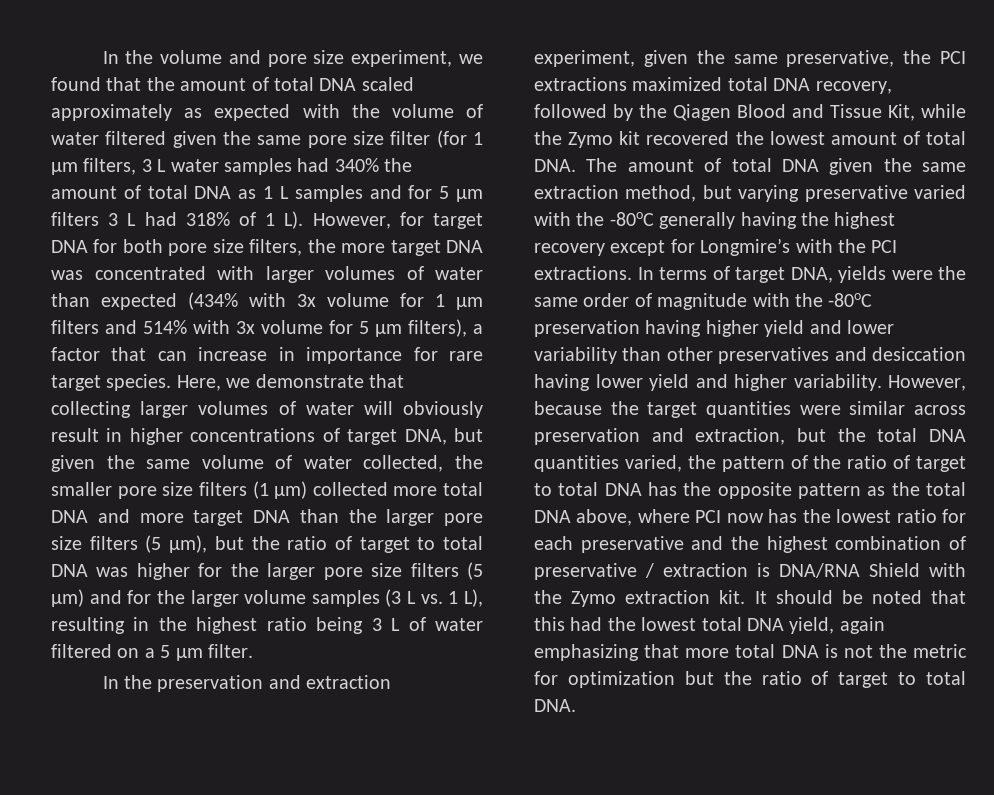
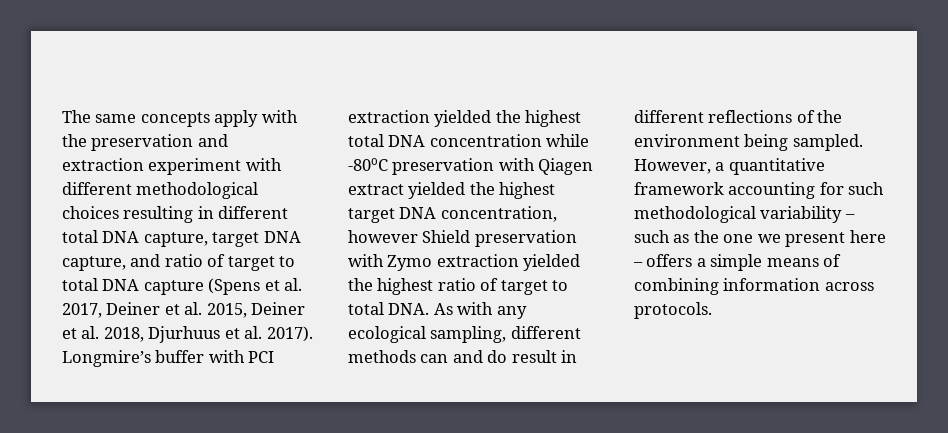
[102,50,484,67] [51,77,414,91] [51,104,484,121] [51,130,483,148] [51,158,413,175] [51,185,483,202] [51,211,483,229] [51,239,484,256] [51,266,483,283] [51,292,483,310] [51,319,483,337] [51,347,483,364] [51,374,404,391] [51,401,484,418] [51,428,484,445] [51,455,483,472] [51,481,483,499] [51,509,483,526] [51,535,483,553] [51,562,484,580] [51,589,483,607] [51,617,484,634] [51,644,254,661] [102,675,392,692] [534,50,966,67] [534,77,892,94] [534,104,966,121] [534,131,966,148] [534,158,966,175] [534,185,966,202] [534,212,896,229] [534,238,898,256] [534,266,966,283] [534,293,873,310] [534,320,894,337] [534,347,966,364] [534,374,966,391] [534,401,966,418] [534,428,967,445] [534,455,966,472] [534,482,966,499] [534,509,967,526] [534,536,966,553] [534,563,966,580] [534,590,966,607] [534,617,885,634] [534,644,967,661] [534,671,752,688] In the volume and pore size experiment, we found that the amount of total DNA scaled approximately as expected with the volume of water filtered given the same pore size filter (for 1 μm filters, 3 L water samples had 340% the amount of total DNA as 1 L samples and for 5 μm filters 3 L had 318% of 1 L). However, for target DNA for both pore size filters, the more target DNA was concentrated with larger volumes of water than expected (434% with 3x volume for 1 μm filters and 514% with 3x volume for 5 μm filters), a factor that can increase in importance for rare target species. Here, we demonstrate that collecting larger volumes of water will obviously result in higher concentrations of target DNA, but given the same volume of water collected, the smaller pore size filters (1 μm) collected more total DNA and more target DNA than the larger pore size filters (5 μm), but the ratio of target to total DNA was higher for the larger pore size filters (5 μm) and for the larger volume samples (3 L vs. 1 L), resulting in the highest ratio being 3 L of water filtered on a 5 μm filter. // In the preservation and extraction experiment, given the same preservative, the PCI extractions maximized total DNA recovery, followed by the Qiagen Blood and Tissue Kit, while the Zymo kit recovered the lowest amount of total DNA. The amount of total DNA given the same extraction method, but varying preservative varied with the -80oC generally having the highest recovery except for Longmire’s with the PCI extractions. In terms of target DNA, yields were the same order of magnitude with the -80oC preservation having higher yield and lower variability than other preservatives and desiccation having lower yield and higher variability. However, because the target quantities were similar across preservation and extraction, but the total DNA quantities varied, the pattern of the ratio of target to total DNA has the opposite pattern as the total DNA above, where PCI now has the lowest ratio for each preservative and the highest combination of preservative / extraction is DNA/RNA Shield with the Zymo extraction kit. It should be noted that this had the lowest total DNA yield, again emphasizing that more total DNA is not the metric for optimization but the -> [62,110,298,127] [62,134,228,151] [62,158,282,175] [62,182,259,199] [62,206,289,223] [62,230,301,247] [62,254,296,271] [62,278,303,295] [62,302,306,318] [62,326,313,343] [62,350,275,367] [348,110,582,127] [348,134,590,147] [348,158,594,175] [348,182,556,199] [348,206,557,223] [348,230,577,247] [348,254,581,271] [348,278,434,295] The same concepts apply with the preservation and extraction experiment with different methodological choices resulting in different total DNA capture, target DNA capture, and ratio of target to total DNA capture (Spens et al. 2017, Deiner et al. 2015, Deiner et al. 2018, Djurhuus et al. 2017). Longmire’s buffer with PCI extraction yielded the highest total DNA concentration while -80oC preservation with Qiagen extract yielded the highest target DNA concentration, however Shield preservation with Zymo extraction yielded the highest
(576, 705) none -> [433,302,527,319] [348,326,581,343] [348,350,578,363] [634,110,843,123] [634,134,863,151] [634,158,825,175] [634,182,885,199] [634,206,855,223] [634,230,886,247] [633,254,842,271] [634,278,874,295] [634,302,712,319] As with any ecological sampling, different methods can and do result in different reflections of the environment being sampled. However, a quantitative framework accounting for such methodological variability – such as the one we present here – offers a simple means of combining information across protocols.

